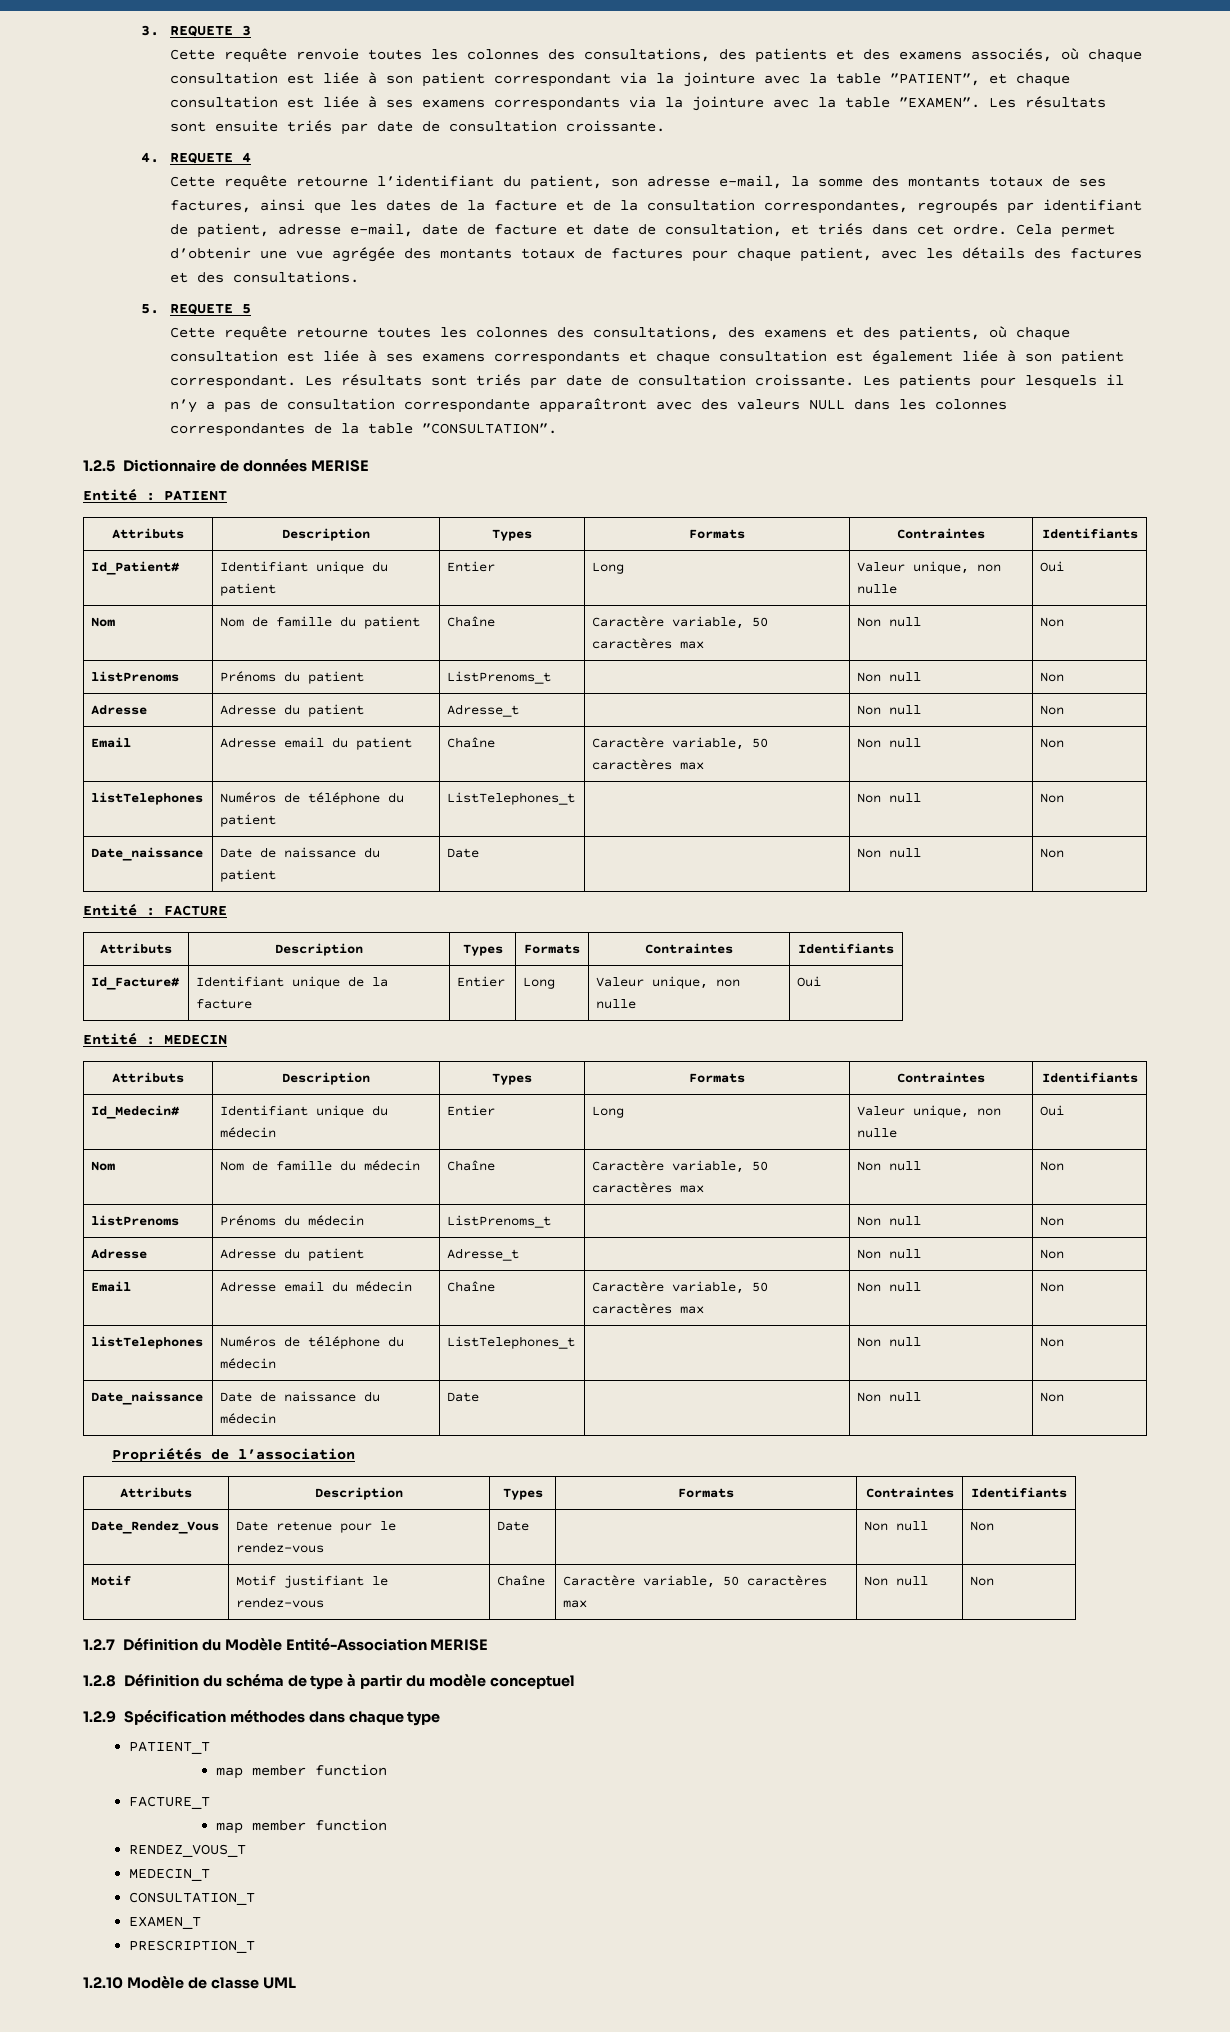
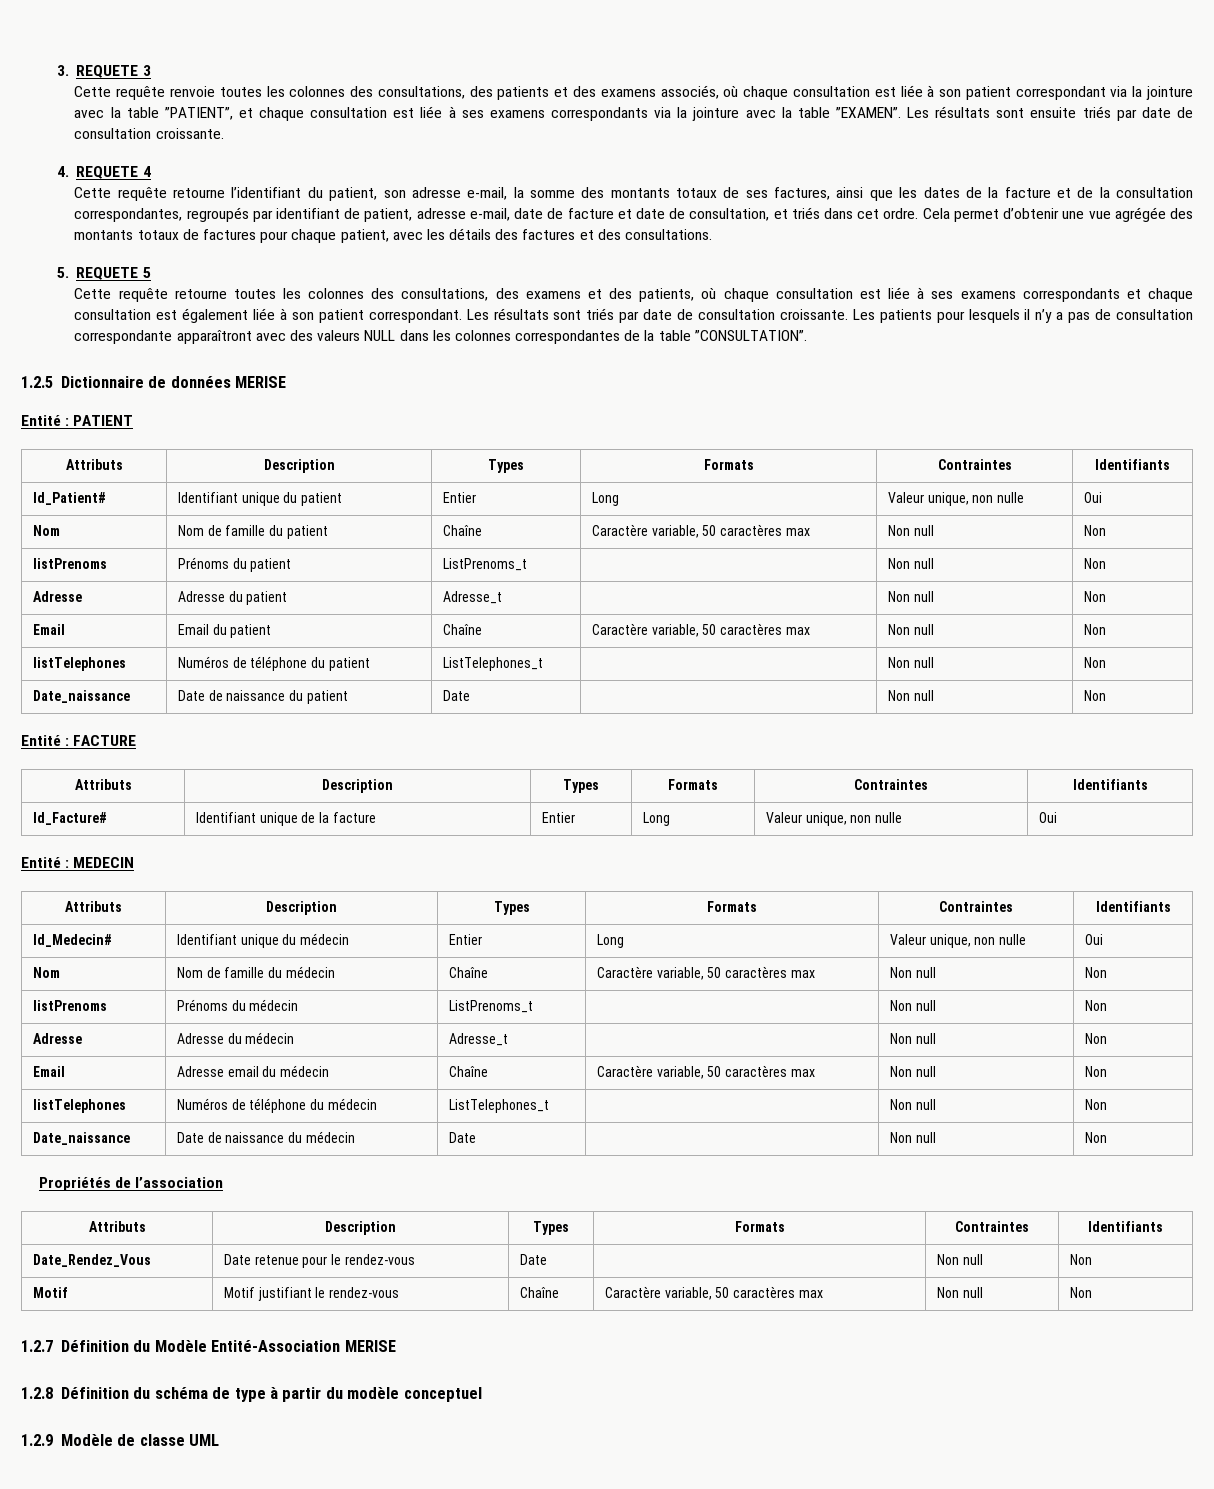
[220,737,325,748] Adresse email -> [177,624,209,635] Email
[308,1248,365,1261] patient -> [245,1032,295,1044] médecin
[123,1710,441,1726] [128,1741,210,1754] [215,1764,387,1779] [128,1796,210,1809] [215,1819,387,1834] [128,1844,246,1857] [128,1868,210,1881] [128,1892,255,1905] [128,1916,201,1929] [128,1940,255,1953] [83,1977,123,1989] Spécification méthodes dans chaque type // PATIENT_T // map member function // FACTURE_T // map member function // RENDEZ_VOUS_T // MEDECIN_T // CONSULTATION_T // EXAMEN_T // PRESCRIPTION_T // 1.2.10 -> (53, 1440) none

